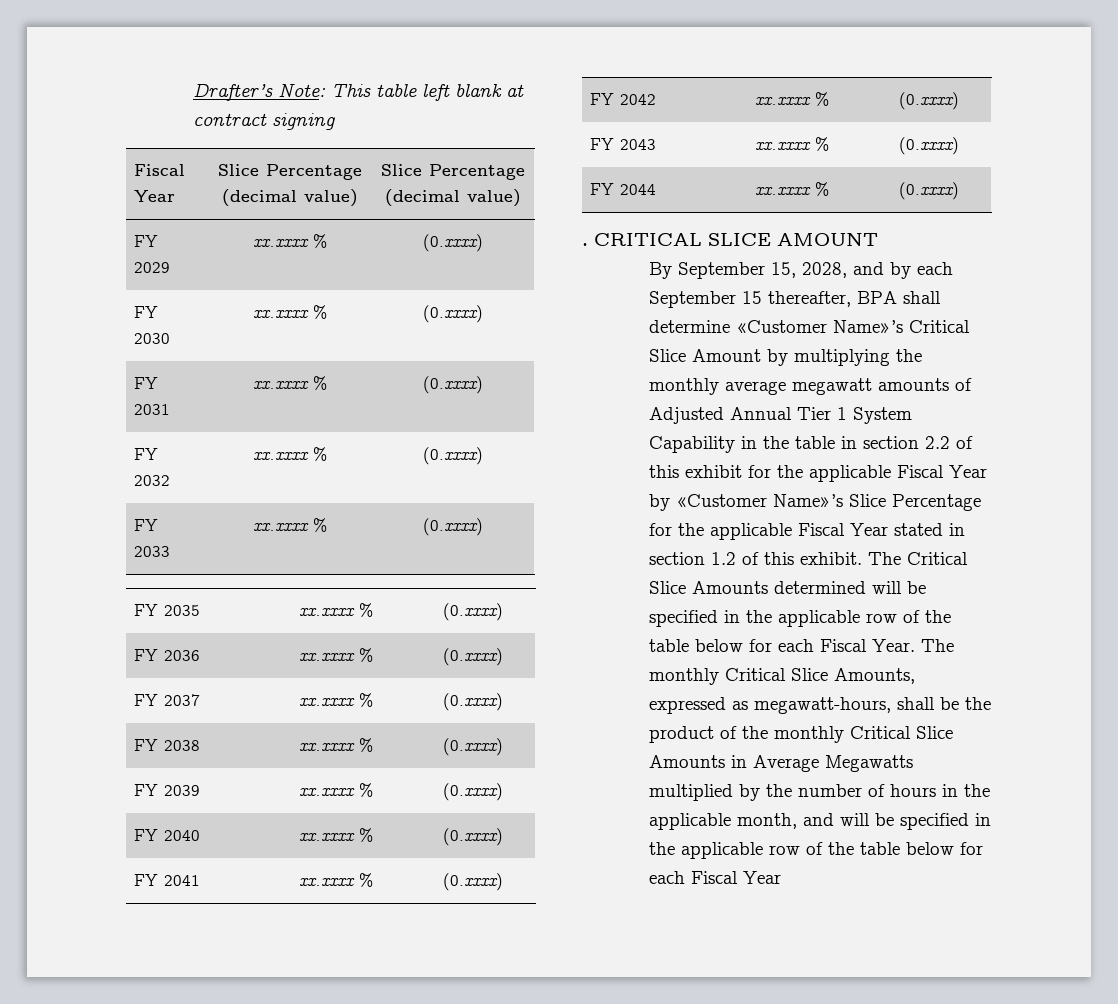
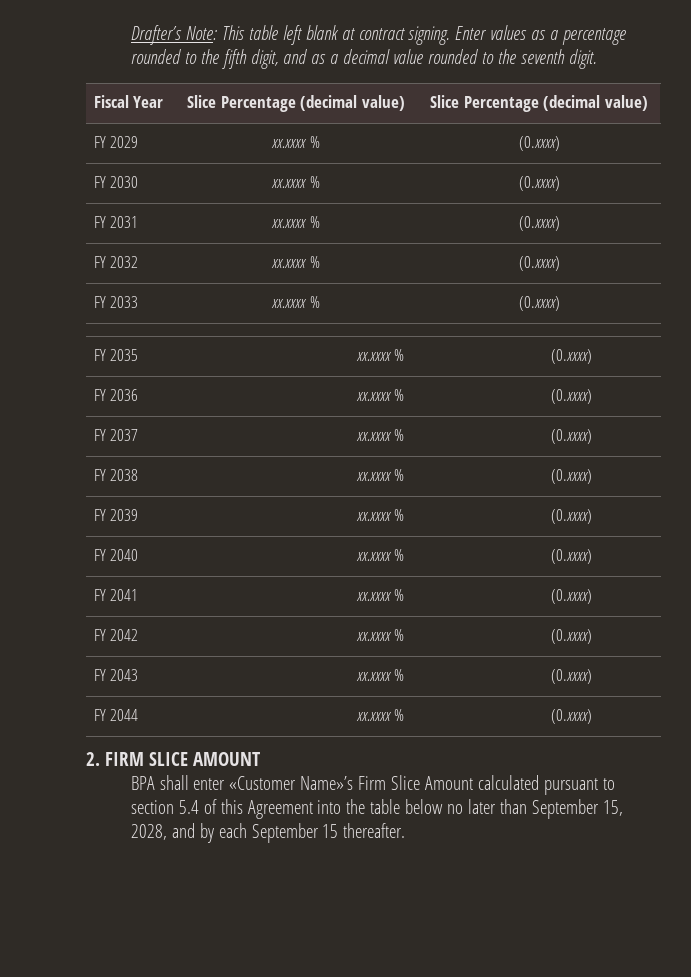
[271,113,335,130] signing -> [408,25,627,45] [130,49,598,69] signing. Enter values as a percentage rounded to the fifth digit, and as a decimal value rounded to the seventh digit.
[582,233,702,246] . CRITICAL -> [86,752,144,766] 2. FIRM
[648,262,672,279] By -> [130,775,616,795] [130,799,528,819] BPA shall enter «Customer Name»’s Firm Slice Amount calculated pursuant to section 5.4 of this Agreement into the table below no later than
[767,291,941,307] [648,320,970,333] [648,349,922,366] [648,378,972,395] [648,407,912,424] [648,436,973,453] [648,465,987,482] [648,494,981,511] [648,523,965,540] [648,552,968,565] [648,581,926,594] [648,610,951,627] [648,639,954,652] [648,668,915,685] [648,697,991,714] [648,726,953,743] [648,755,913,772] [648,784,990,801] [648,813,991,830] [648,842,983,859] [648,871,781,884] thereafter, BPA shall determine «Customer Name»’s Critical Slice Amount by multiplying the monthly average megawatt amounts of Adjusted Annual Tier 1 System Capability in the table in section 2.2 of this exhibit for the applicable Fiscal Year by «Customer Name»’s Slice Percentage for the applicable Fiscal Year stated in section 1.2 of this exhibit. The Critical Slice Amounts determined will be specified in the applicable row of the table below for each Fiscal Year. The monthly Critical Slice Amounts, expressed as megawatt-hours, shall be the product of the monthly Critical Slice Amounts in Average Megawatts multiplied by the number of hours in the applicable month, and will be specified in the applicable row of the table below for each Fiscal Year -> [343,823,406,838] thereafter.

